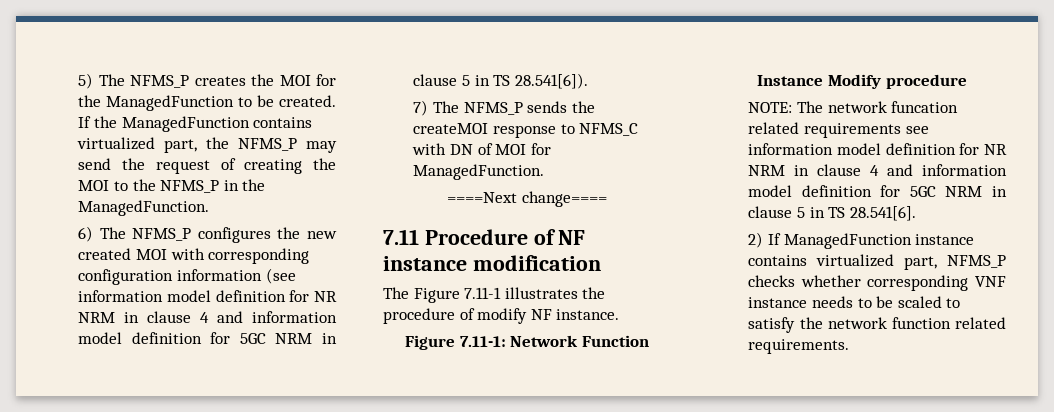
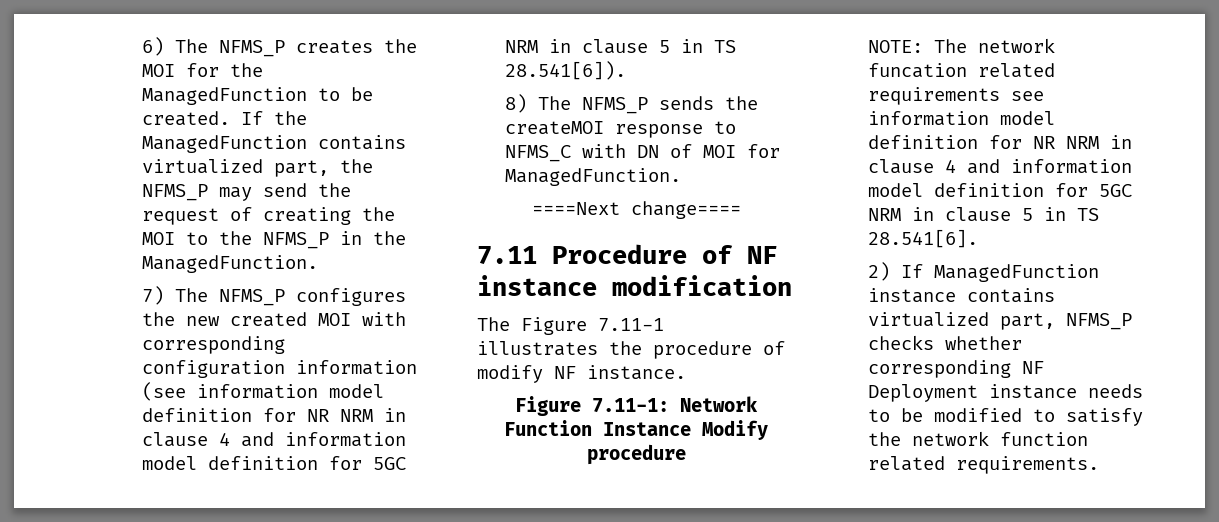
[78,73,94,89] 5) -> [142,37,165,56] 6)
[78,226,94,242] 6) -> [142,286,165,305] 7)
[413,100,429,116] 7) -> [505,94,528,113] 8)
[975,276,1006,287] VNF -> [1022,361,1045,374] [868,384,979,402] NF Deployment
[897,296,942,308] scaled -> [934,408,1023,422] modified

